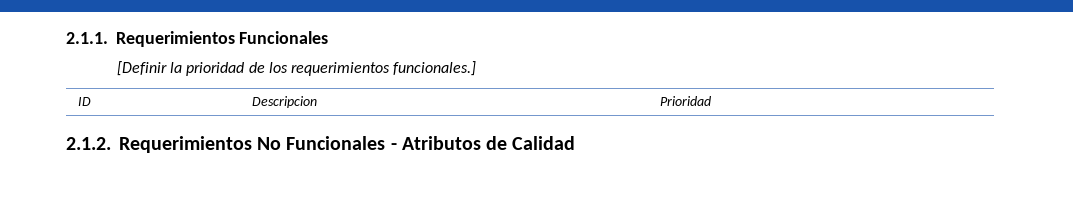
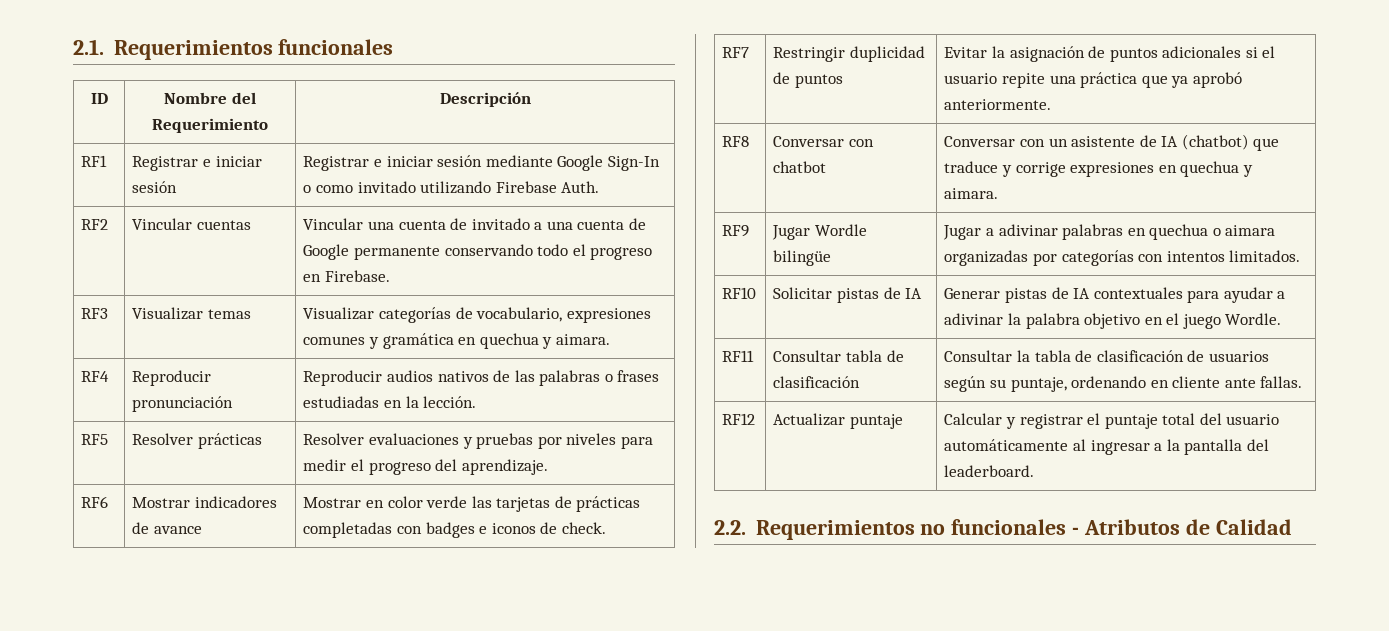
[66,31,329,47] [116,61,477,76] [78,97,92,106] [252,96,318,108] [660,96,712,106] [66,136,386,153] 2.1.1. Requerimientos Funcionales // [Definir la prioridad de los requerimientos funcionales.] // ID | Descripcion | Prioridad // 2.1.2. Requerimientos No Funcionales -> [73,39,394,60] [90,93,108,104] [164,92,256,104] [152,118,268,133] [439,92,531,107] [81,155,108,167] [132,156,262,171] [132,181,178,193] [303,155,660,171] [303,181,600,194] [81,219,109,230] [132,218,251,230] [303,218,647,230] [303,244,653,260] [303,270,390,282] [81,308,109,319] [132,307,251,320] [303,307,651,323] [303,333,610,349] [81,371,110,382] [132,370,212,386] [132,396,234,412] [303,370,660,386] [303,396,477,408] [81,434,109,445] [132,433,262,449] [303,433,653,449] [303,459,548,475] [81,496,109,508] [132,496,277,508] [132,522,202,534] [303,496,641,512] [303,522,606,538] [722,47,750,58] [773,46,925,62] [773,72,843,88] [944,46,1276,62] [944,72,1242,88] [944,99,1052,110] [722,136,750,147] [773,136,874,147] [773,161,827,173] [944,134,1280,151] [944,161,1253,177] [944,188,999,199] [722,225,750,237] [772,224,867,240] [773,250,832,266] [943,224,1276,240] [944,250,1301,266] [722,287,757,299] [773,287,923,303] [944,287,1286,303] [944,313,1282,329] [722,350,755,362] [773,350,904,362] [773,376,861,388] [944,350,1269,362] [944,376,1303,392] [722,413,756,425] [773,413,903,429] [944,413,1280,429] [944,439,1269,455] [944,465,1035,477] [714,519,1067,540] 2.1. Requerimientos funcionales // ID | Nombre del Requerimiento | Descripción // RF1 | Registrar e iniciar sesión | Registrar e iniciar sesión mediante Google Sign-In o como invitado utilizando Firebase Auth. // RF2 | Vincular cuentas | Vincular una cuenta de invitado a una cuenta de Google permanente conservando todo el progreso en Firebase. // RF3 | Visualizar temas | Visualizar categorías de vocabulario, expresiones comunes y gramática en quechua y aimara. // RF4 | Reproducir pronunciación | Reproducir audios nativos de las palabras o frases estudiadas en la lección. // RF5 | Resolver prácticas | Resolver evaluaciones y pruebas por niveles para medir el progreso del aprendizaje. // RF6 | Mostrar indicadores de avance | Mostrar en color verde las tarjetas de prácticas completadas con badges e iconos de check. // RF7 | Restringir duplicidad de puntos | Evitar la asignación de puntos adicionales si el usuario repite una práctica que ya aprobó anteriormente. // RF8 | Conversar con chatbot | Conversar con un asistente de IA (chatbot) que traduce y corrige expresiones en quechua y aimara. // RF9 | Jugar Wordle bilingüe | Jugar a adivinar palabras en quechua o aimara organizadas por categorías con intentos limitados. // RF10 | Solicitar pistas de IA | Generar pistas de IA contextuales para ayudar a adivinar la palabra objetivo en el juego Wordle. // RF11 | Consultar tabla de clasificación | Consultar la tabla de clasificación de usuarios según su puntaje, ordenando en cliente ante fallas. // RF12 | Actualizar puntaje | Calcular y registrar el puntaje total del usuario automáticamente al ingresar a la pantalla del leaderboard. // 2.2. Requerimientos no funcionales

